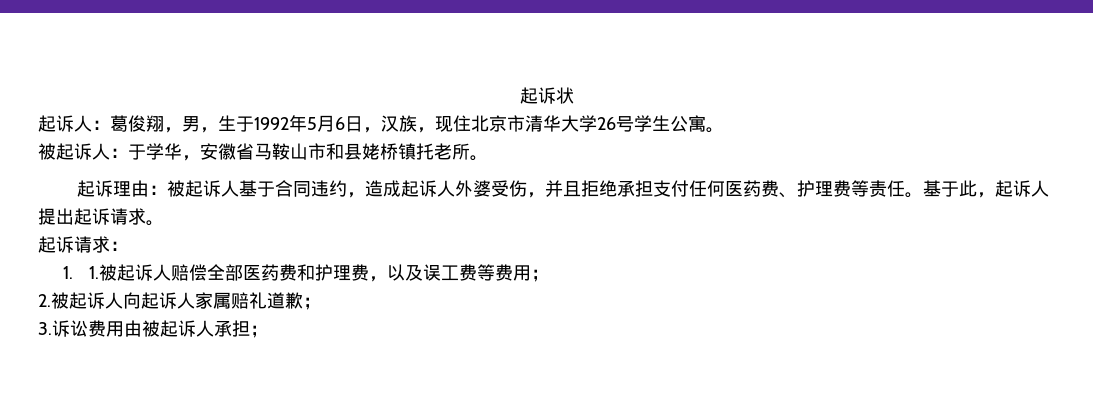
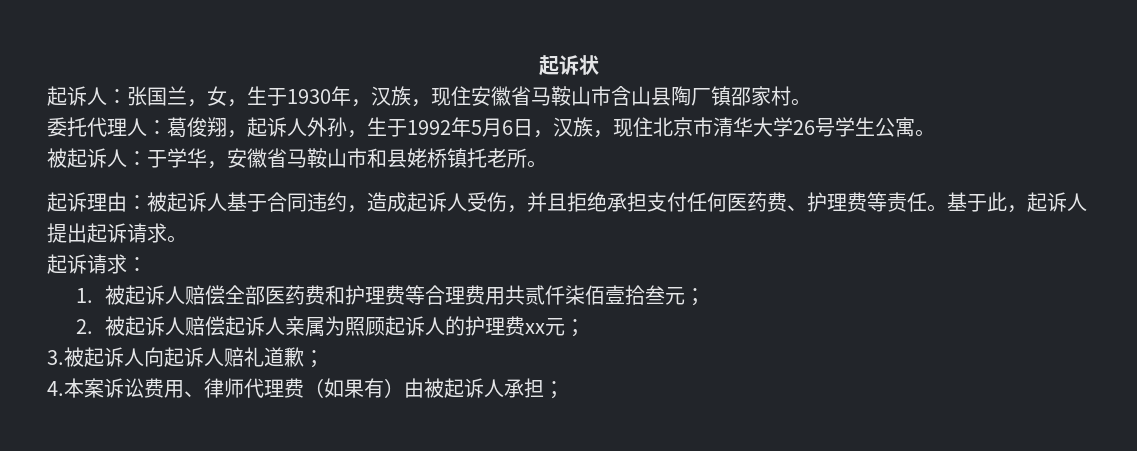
[110,115,200,133] 葛俊翔，男 -> [127,86,811,107] [47,117,347,138] 张国兰，女，生于1930年，汉族，现住安徽省马鞍山市含山县陶厂镇邵家村。 // 委托代理人：葛俊翔，起诉人外孙
[455,180,492,197] 外婆 -> (467, 202) none
[88,266,99,279] 1. -> (93, 295) none
[368,264,549,282] [38,294,51,307] ，以及误工费等费用； // 2. -> [404,285,705,306] [75,316,585,337] [47,350,64,365] 等合理费用共贰仟柒佰壹拾叁元； // 2.被起诉人赔偿起诉人亲属为照顾起诉人的护理费xx元； // 3.
[195,292,231,309] 家属 -> (224, 357) none
[38,320,124,337] 3.诉讼费用 -> [47,378,404,398] 4.本案诉讼费用、律师代理费（如果有）

